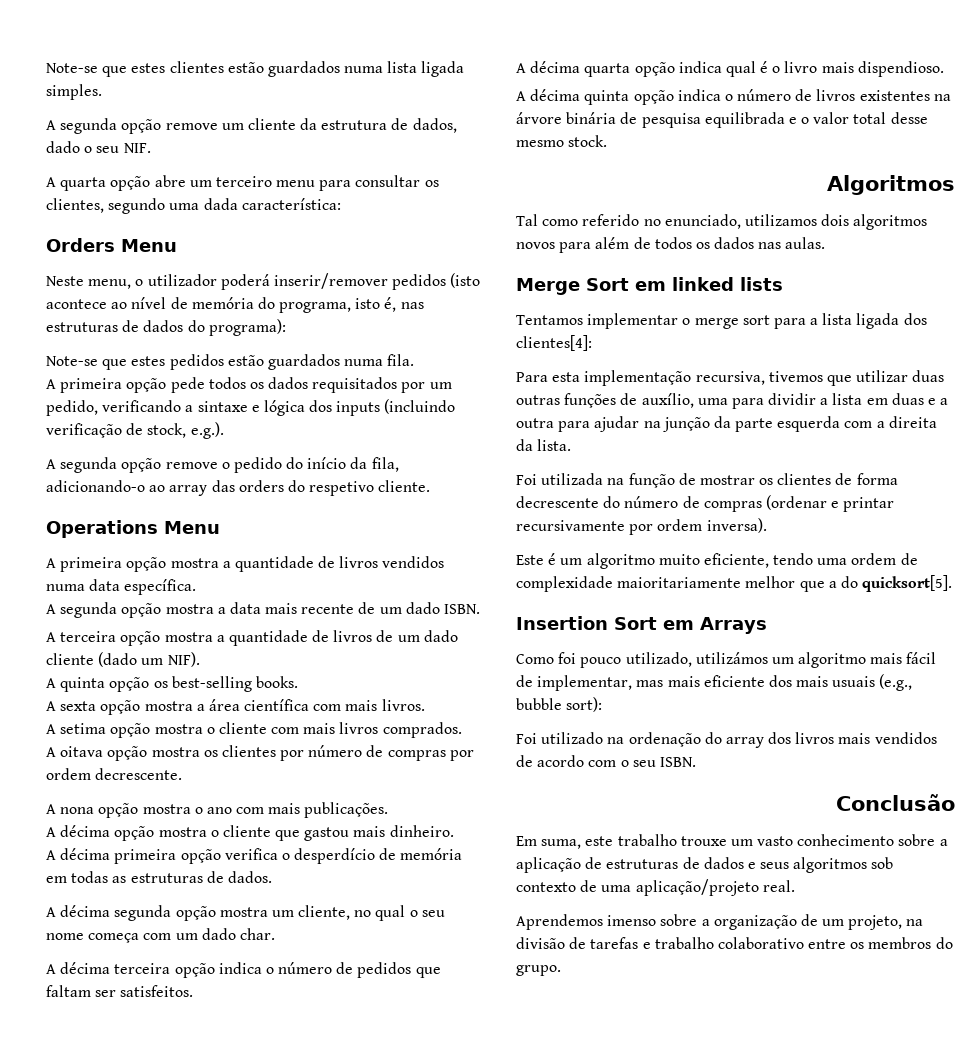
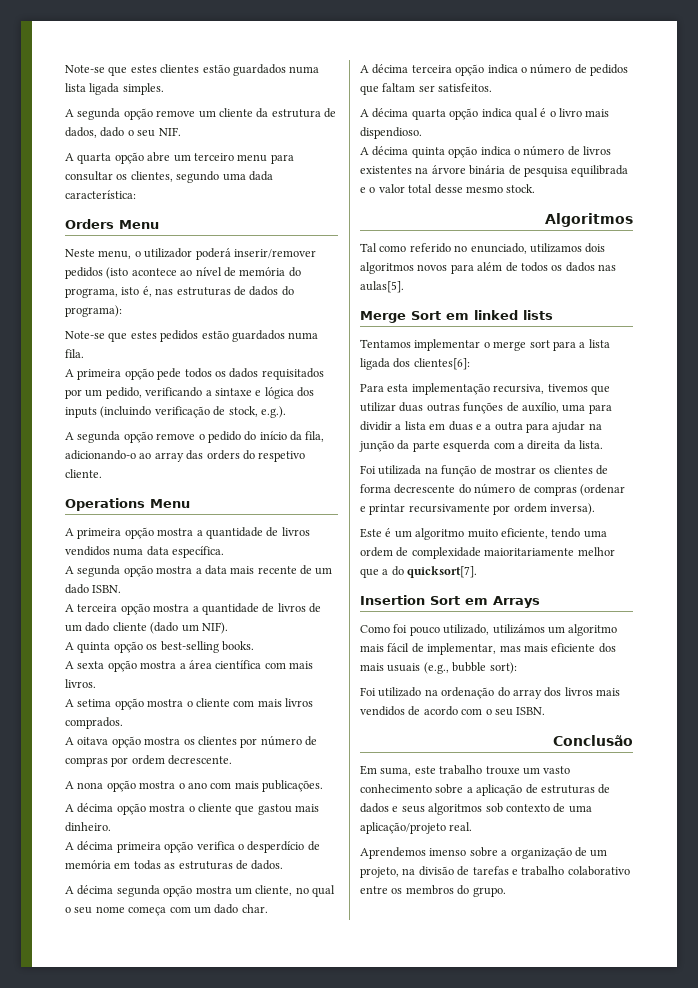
[785,237,826,249] aulas. -> [360,281,404,293] aulas[5].
[516,335,592,351] clientes[4]: -> [413,358,470,370] clientes[6]:
[862,575,953,592] quicksort[5]. -> [407,566,478,578] quicksort[7].

